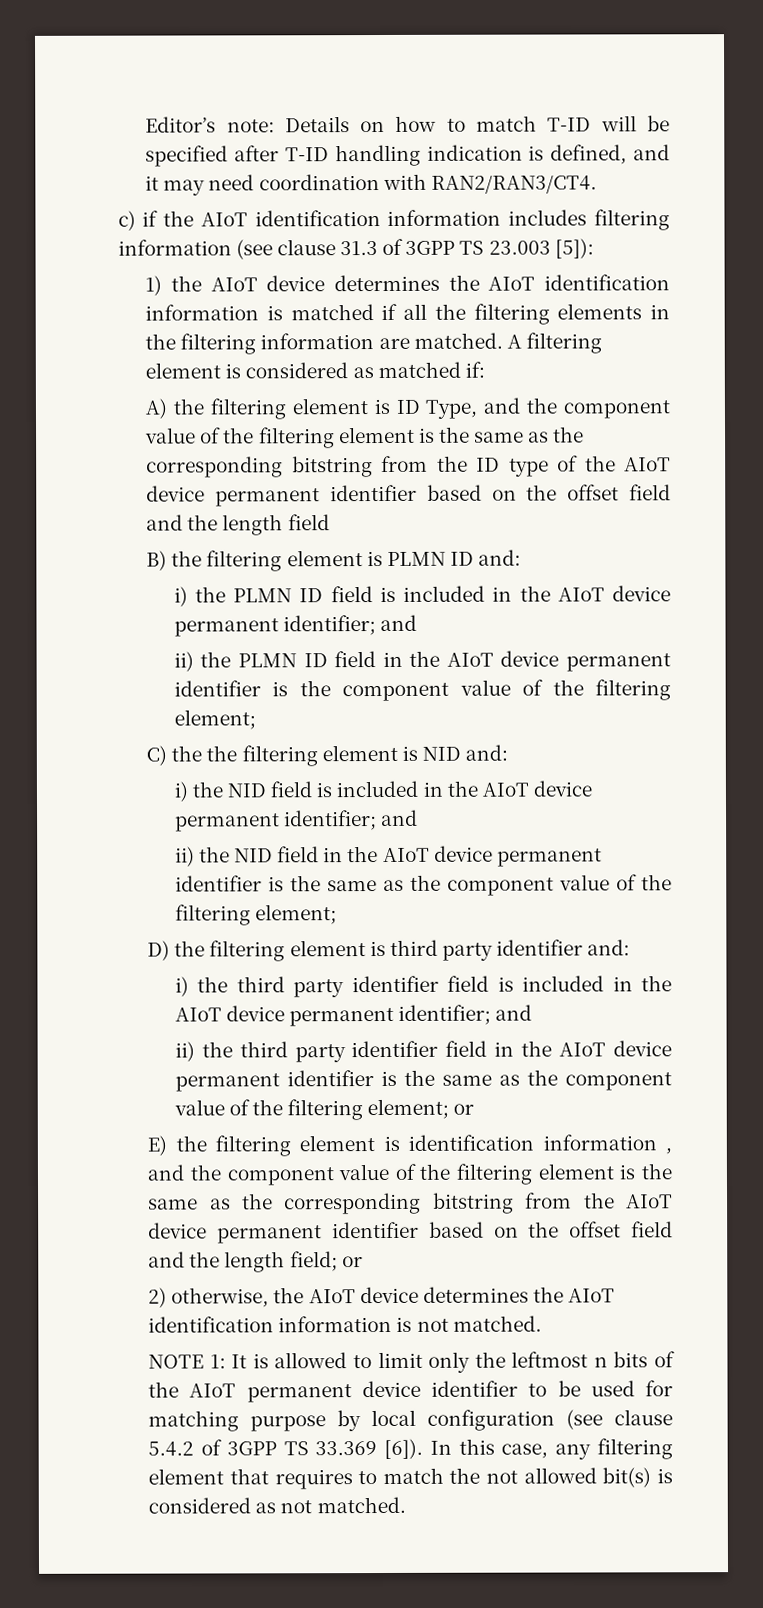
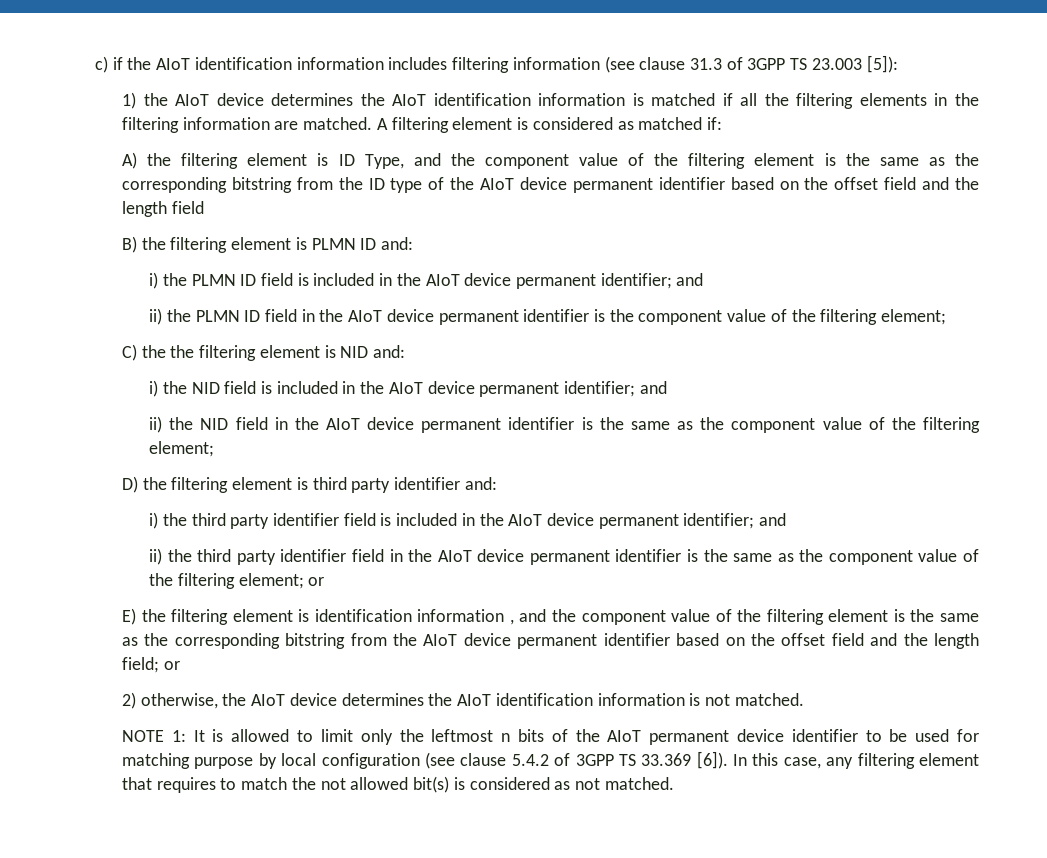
[145,115,670,133] [145,144,671,167] [145,173,597,196] Editor’s note: Details on how to match T-ID will be specified after T-ID handling indication is defined, and it may need coordination with RAN2/RAN3/CT4. // -> (95, 64) none

